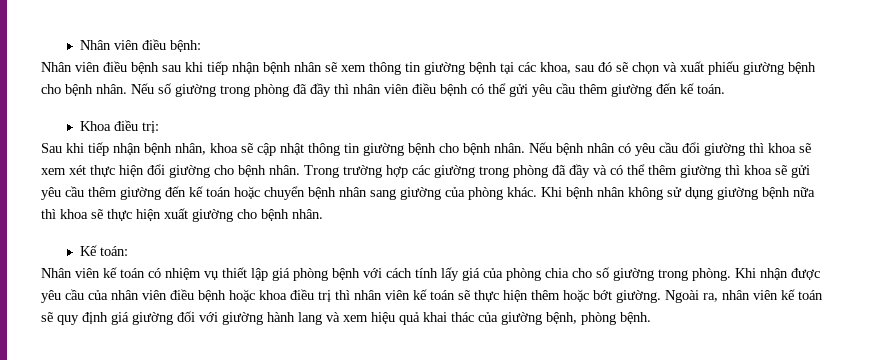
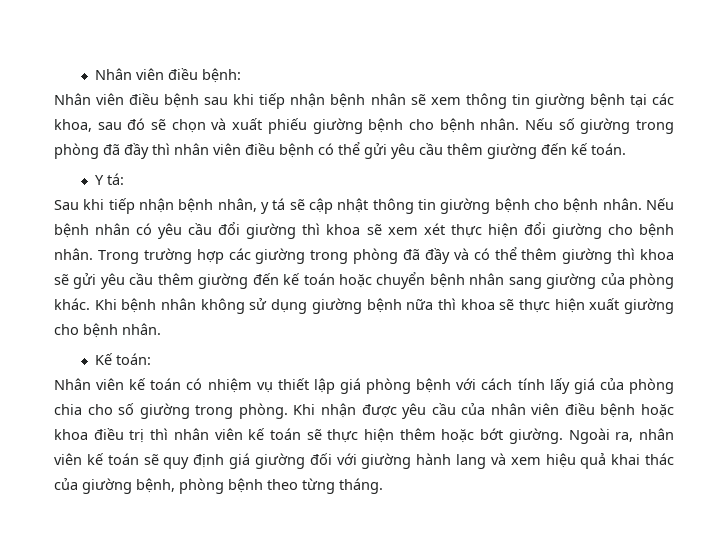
[80,120,160,133] Khoa điều trị: -> [94,173,124,185] Y tá:
[210,143,238,153] khoa -> [261,198,286,214] y tá
[620,312,651,324] bệnh. -> [228,478,383,494] bệnh theo từng tháng.

